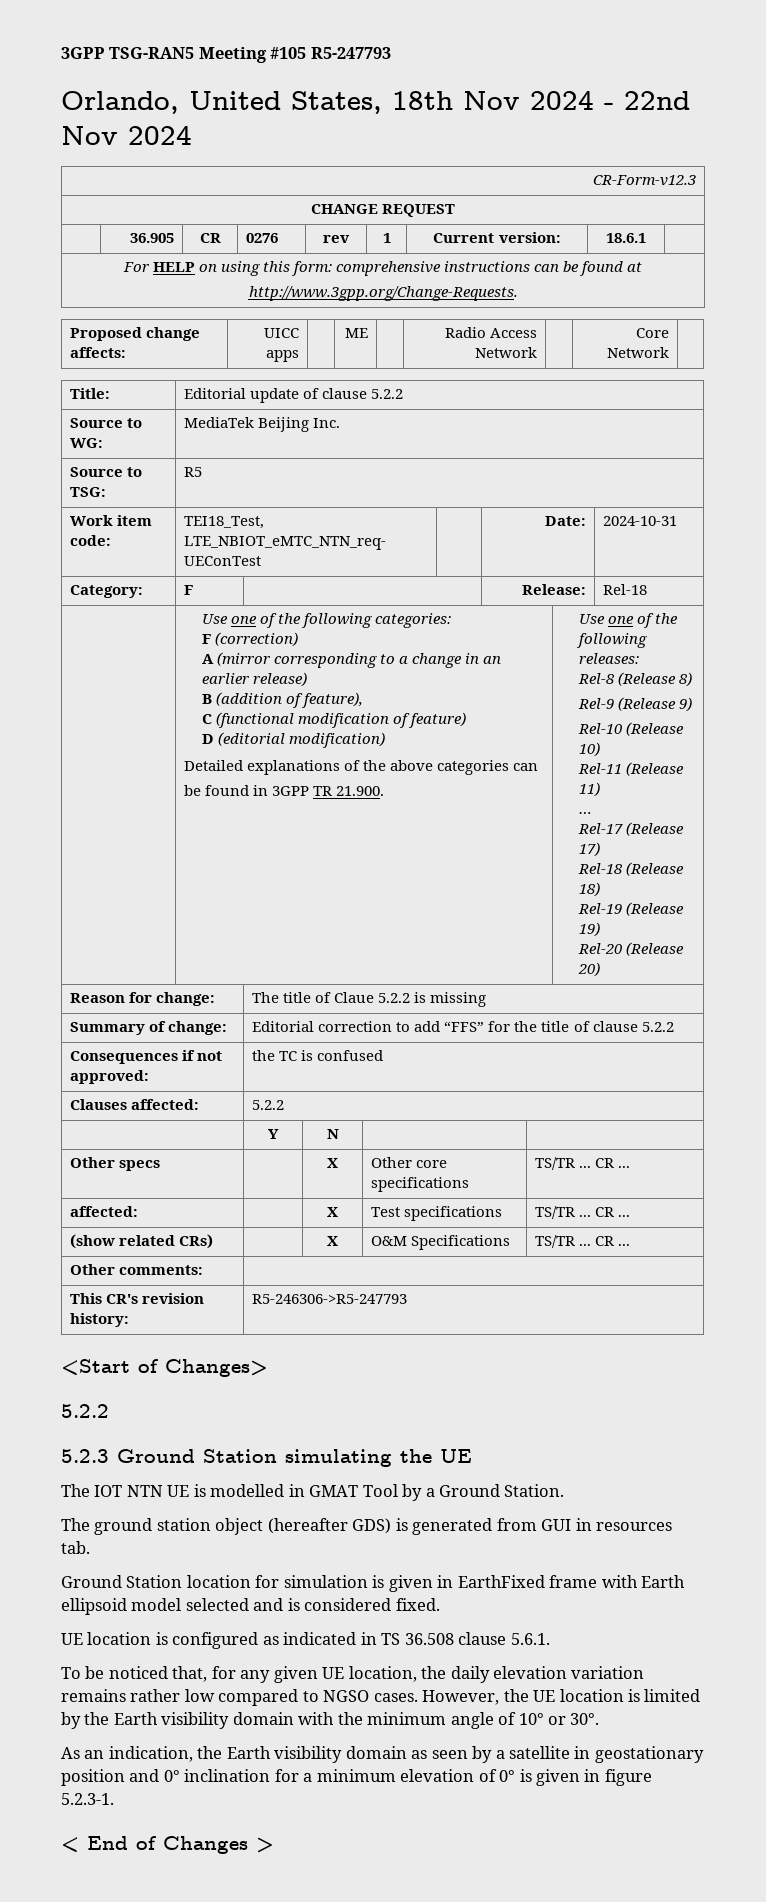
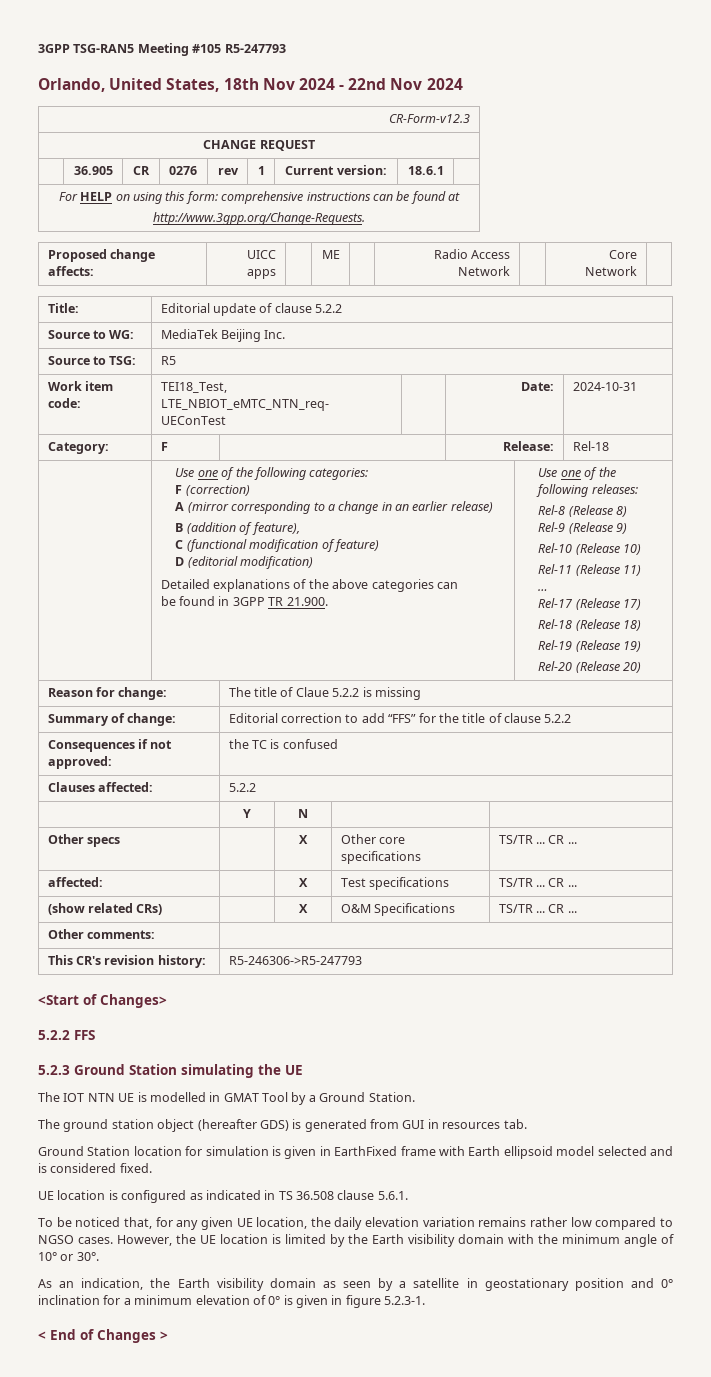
(109, 1411) none -> [74,1030,95,1040] FFS

